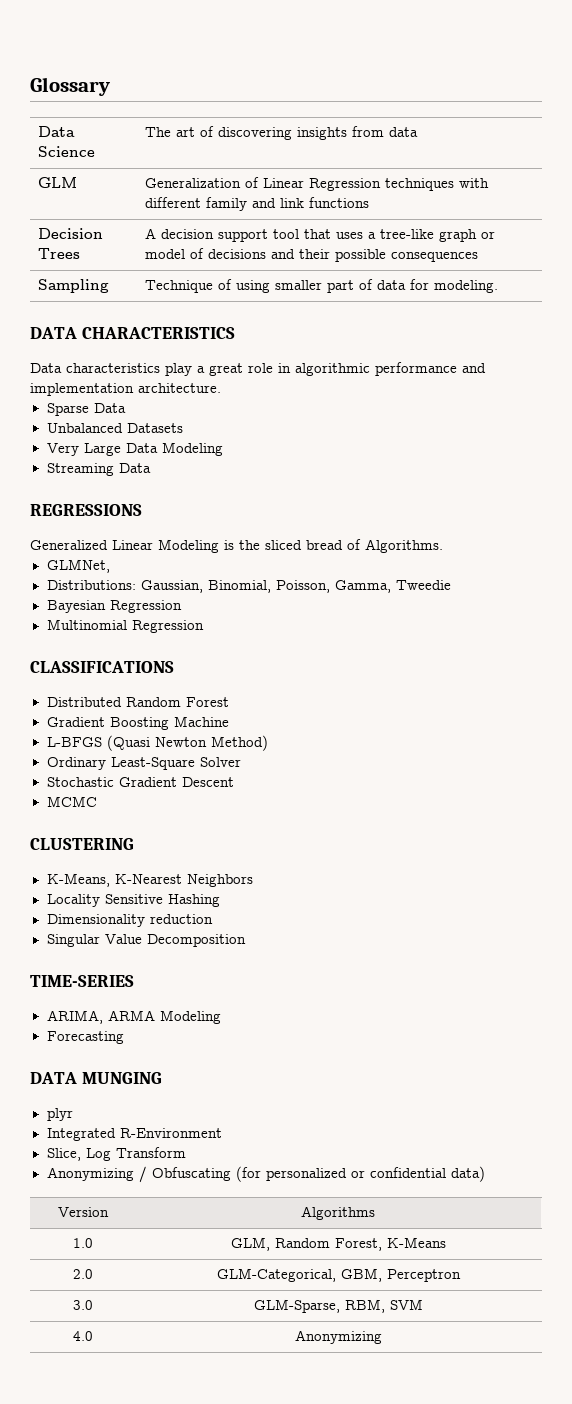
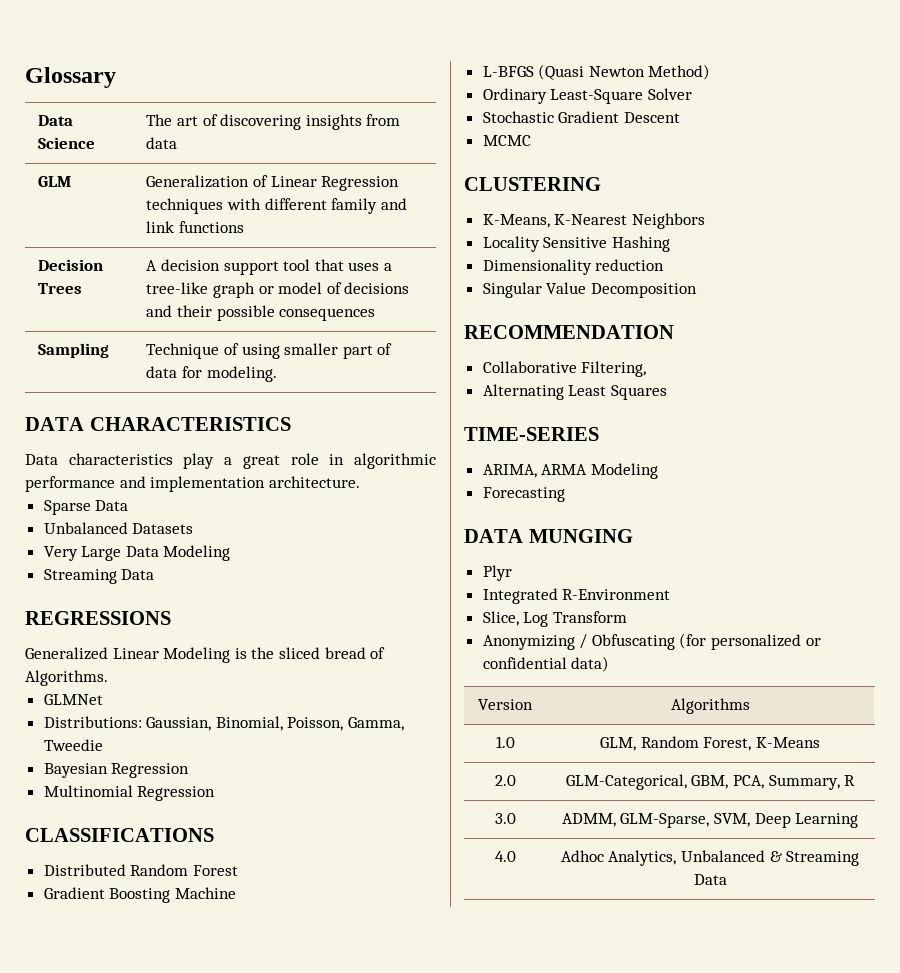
[46,559,110,573] GLMNet, -> [43,694,103,705] GLMNet
(246, 940) none -> [464,325,674,339] [482,361,647,377] [482,384,667,400] // RECOMMENDATION // Collaborative Filtering, // Alternating Least Squares
[46,1108,73,1121] plyr -> [482,565,512,581] Plyr
[386,1269,461,1282] [72,1300,93,1310] [253,1299,423,1313] [72,1331,93,1341] [294,1330,382,1344] Perceptron // 3.0 | GLM-Sparse, RBM, SVM // 4.0 | Anonymizing -> [733,775,856,790] [494,813,516,824] [561,813,859,828] [494,851,516,862] [560,850,860,866] [693,874,727,885] PCA, Summary, R // 3.0 | ADMM, GLM-Sparse, SVM, Deep Learning // 4.0 | Adhoc Analytics, Unbalanced & Streaming Data

